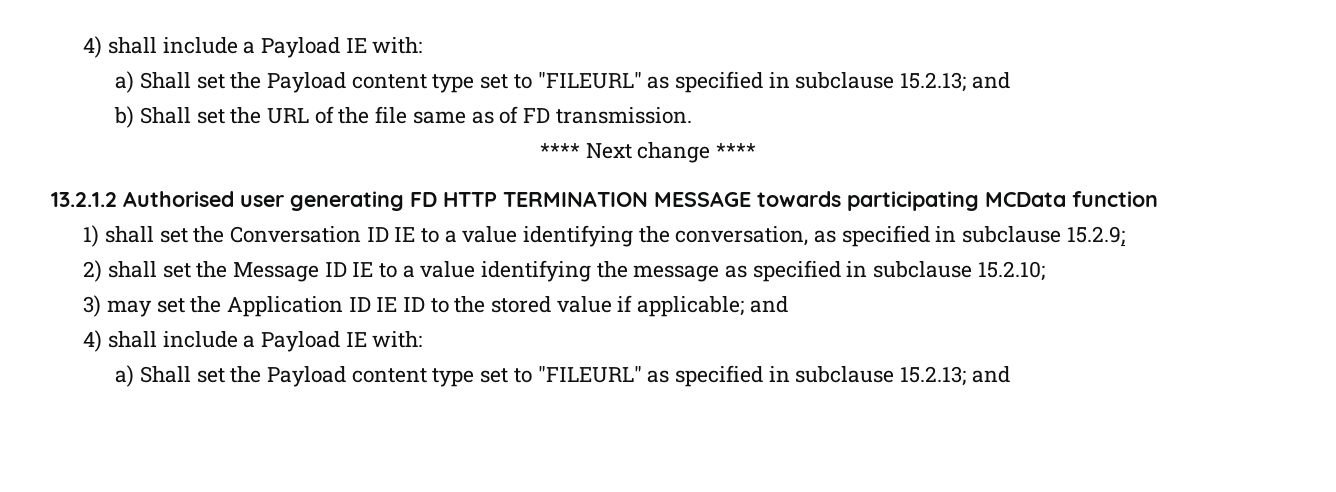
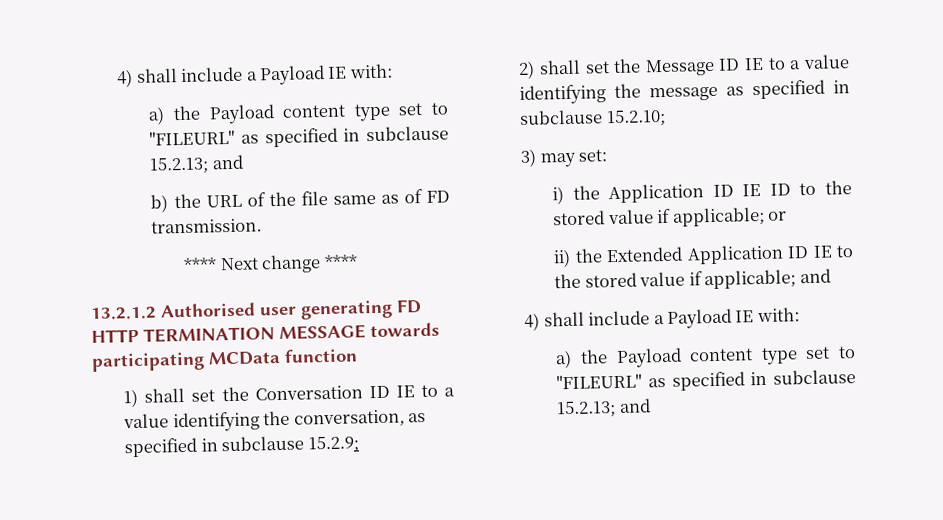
[83,36,423,58] [115,71,225,93] 4) shall include a Payload IE with: // a) Shall set -> [116,63,393,88] [148,106,166,125] 4) shall include a Payload IE with: // a)
[140,107,225,124] Shall set -> (169, 203) none
[156,298,185,313] set -> [578,149,608,162] [552,186,565,205] set: // i)
(744, 306) none -> [768,211,788,221] [553,244,854,268] [554,269,797,290] or // ii) the Extended Application ID IE to the stored value if applicable;
[140,366,225,383] Shall set -> (573, 359) none

